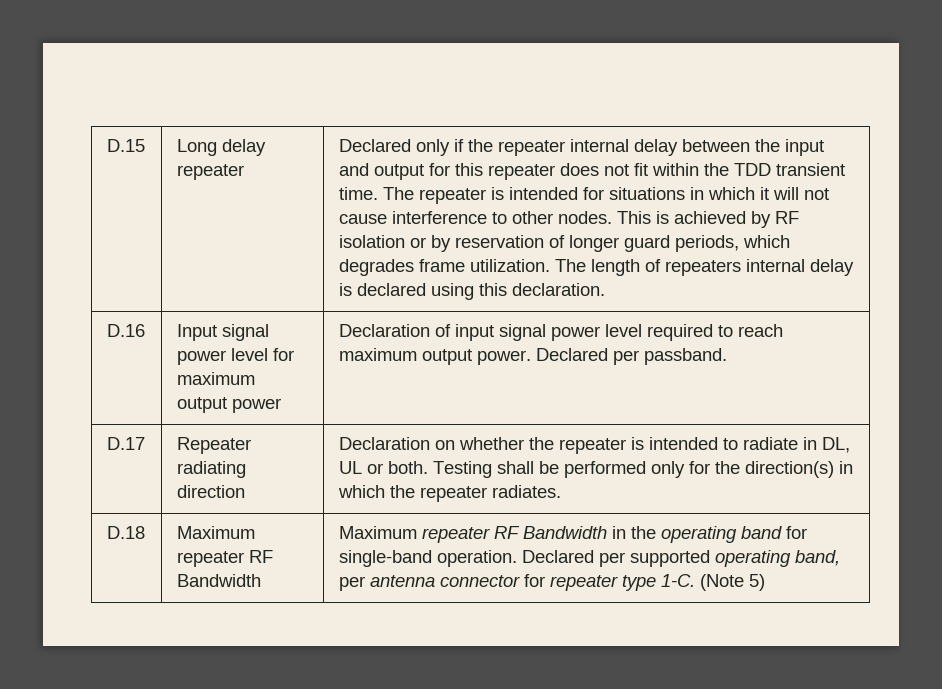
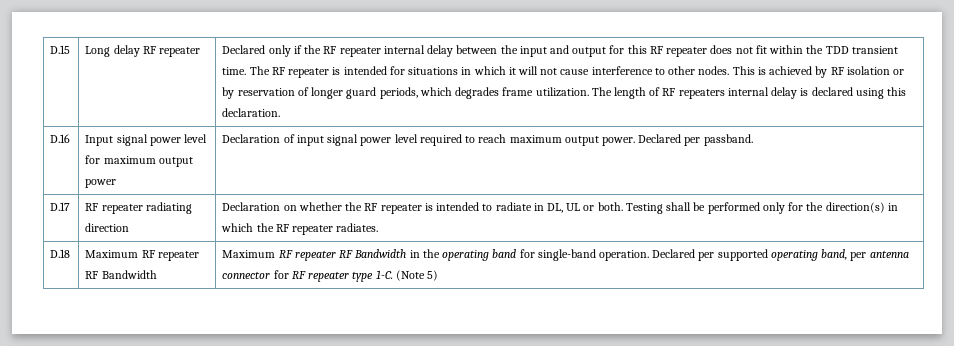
(266, 147) none -> [142,46,156,54] RF
(493, 145) none -> [323,46,337,54] RF
(483, 169) none -> [649,46,663,54] RF
(414, 193) none -> [271,67,285,75] RF
(661, 265) none -> [662,88,676,96] RF
[176,437,251,454] Repeater -> [85,203,143,214] RF repeater
(554, 443) none -> [364,203,378,211] RF
(415, 491) none -> [275,224,289,232] RF
(255, 532) none -> [141,250,155,258] RF
(417, 532) none -> [278,250,293,258] RF
(545, 580) none -> [291,271,306,279] RF

